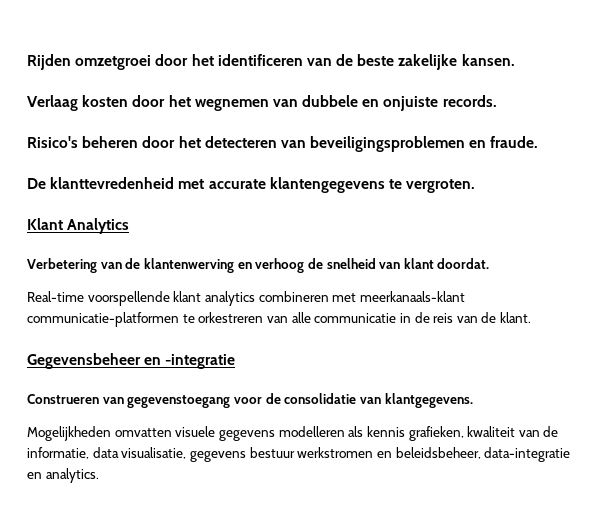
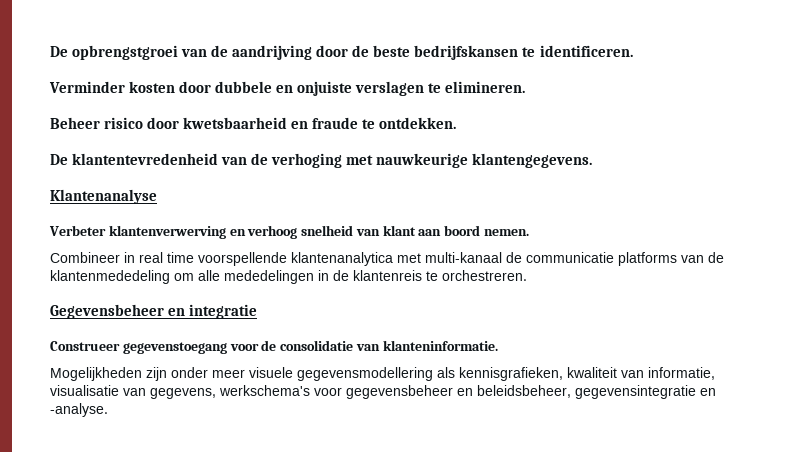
[27,54,515,70] [27,95,497,111] [27,136,539,152] [27,177,476,193] [27,218,130,234] [27,258,234,273] Rijden omzetgroei door het identificeren van de beste zakelijke kansen. // Verlaag kosten door het wegnemen van dubbele en onjuiste records. // Risico's beheren door het detecteren van beveiligingsproblemen en fraude. // De klanttevredenheid met accurate klantengegevens te vergroten. // Klant Analytics // Verbetering van de klantenwerving -> [50,45,633,60] [49,81,526,96] [50,117,457,129] [50,153,593,168] [50,189,157,204] [49,225,226,239] De opbrengstgroei van de aandrijving door de beste bedrijfskansen te identificeren. // Verminder kosten door dubbele en onjuiste verslagen te elimineren. // Beheer risico door kwetsbaarheid en fraude te ontdekken. // De klantentevredenheid van de verhoging met nauwkeurige klantengegevens. // Klantenanalyse // Verbeter klantenverwerving
[307,258,323,269] de -> (298, 232) none
[437,258,490,269] [27,291,465,306] [27,312,532,327] doordat. // Real-time voorspellende klant analytics combineren met meerkanaals-klant communicatie-platformen te orkestreren van alle communicatie in de reis van de klant. -> [418,225,530,236] [50,252,724,266] [50,270,527,284] aan boord nemen. // Combineer in real time voorspellende klantenanalytica met multi-kanaal de communicatie platforms van de klantenmededeling om alle mededelingen in de klantenreis te orchestreren.
[165,354,236,369] [27,394,124,404] -integratie // Construeren van -> [189,304,258,319] [50,341,120,351] integratie // Construeer
[384,393,473,408] klantgegevens. -> [382,340,498,351] klanteninformatie.
[114,426,559,441] [27,447,571,462] [27,468,99,483] omvatten visuele gegevens modelleren als kennis grafieken, kwaliteit van de informatie, data visualisatie, gegevens bestuur werkstromen en beleidsbeheer, data-integratie en analytics. -> [146,367,715,381] [50,385,716,399] [50,403,108,417] zijn onder meer visuele gegevensmodellering als kennisgrafieken, kwaliteit van informatie, visualisatie van gegevens, werkschema's voor gegevensbeheer en beleidsbeheer, gegevensintegratie en -analyse.

